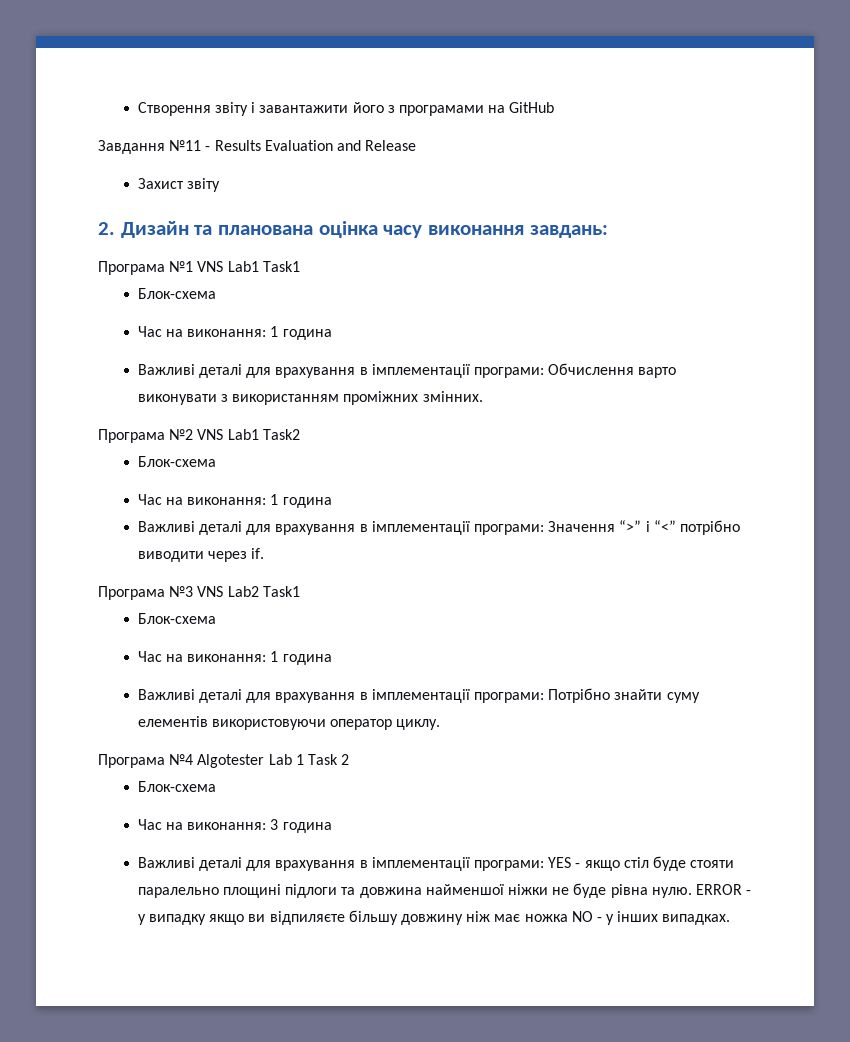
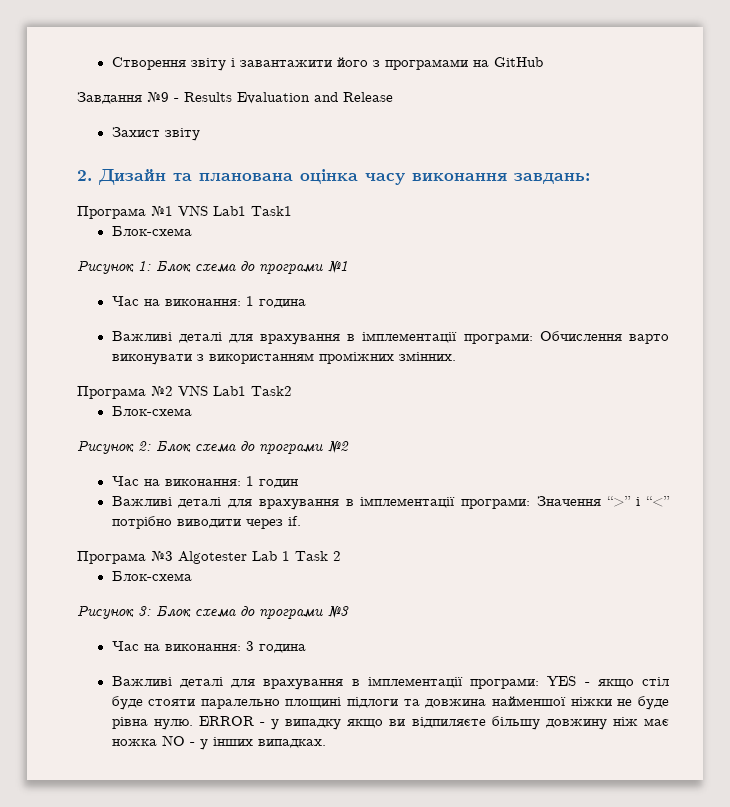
[169,140,202,151] №11 -> [147,92,169,102] №9
(216, 293) none -> [77,260,348,275] // Рисунок 1: Блок схема до програми №1
[137,494,332,508] // Час на виконання: 1 година -> [77,440,349,455] [111,476,298,488] // Рисунок 2: Блок схема до програми №2 // Час на виконання: 1 годин
[197,586,300,597] [137,613,216,624] [137,651,332,665] [137,688,700,703] [137,716,441,730] [98,754,194,768] VNS Lab2 Task1 // Блок-схема // Час на виконання: 1 година // Важливі деталі для врахування в імплементації програми: Потрібно знайти суму елементів використовуючи оператор циклу. // Програма №4 -> (173, 556) none
(216, 786) none -> [77,605,349,620] // Рисунок 3: Блок схема до програми №3

